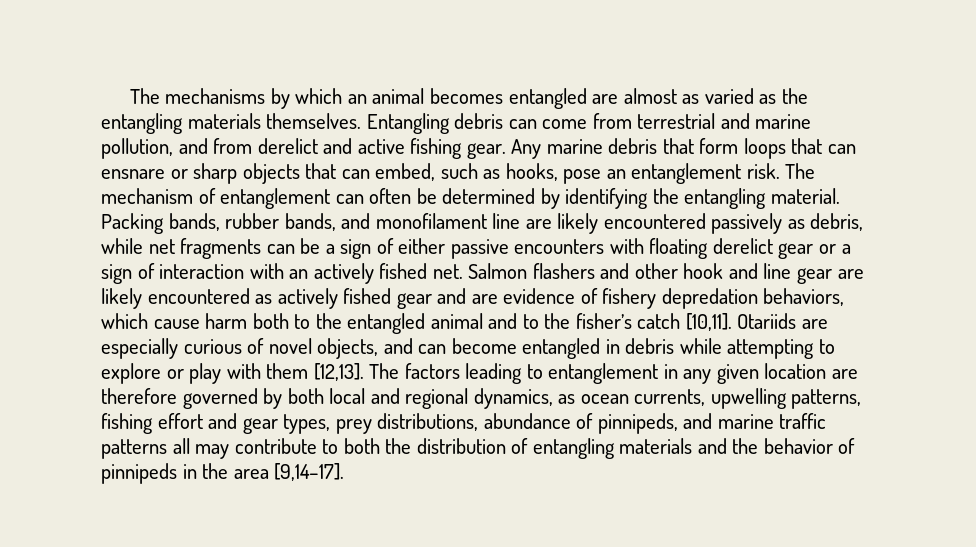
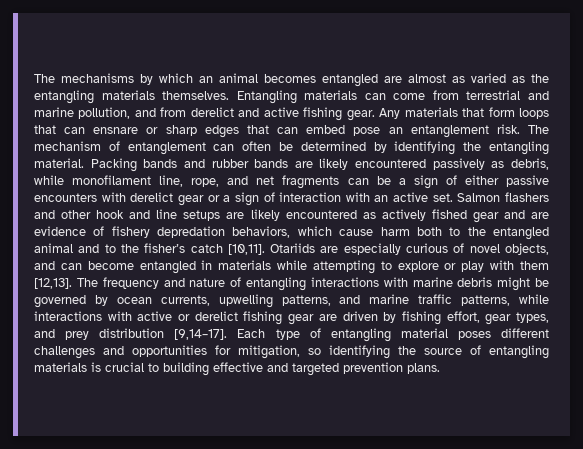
[454,113,504,129] debris -> [304,90,358,100] materials
[546,138,658,154] marine debris -> [404,107,458,117] materials
[242,163,558,184] objects that can embed, such as hooks, -> [204,125,346,138] edges that can embed
[168,213,521,231] bands, rubber bands, and monofilament line -> [143,159,289,168] bands and rubber bands
(143, 246) none -> [72,175,249,187] monofilament line, rope, and
[649,238,709,259] floating -> (126, 197) none
[313,263,463,284] actively fished net. -> [393,192,453,202] active set.
[797,268,833,284] gear -> [183,210,221,221] setups
[625,338,675,354] debris -> [218,260,272,270] materials
[404,363,859,384] [101,388,862,409] [101,413,827,434] [101,438,856,459] [101,463,345,484] factors leading to entanglement in any given location are therefore governed by both local and regional dynamics, as ocean currents, upwelling patterns, fishing effort and gear types, prey distributions, abundance of pinnipeds, and marine traffic patterns all may contribute to both the distribution of entangling materials and the behavior of pinnipeds in the area [9,14–17]. -> [102,277,549,291] [34,294,549,308] [34,311,549,325] [34,328,550,342] [34,345,549,359] [34,362,440,376] frequency and nature of entangling interactions with marine debris might be governed by ocean currents, upwelling patterns, and marine traffic patterns, while interactions with active or derelict fishing gear are driven by fishing effort, gear types, and prey distribution [9,14–17]. Each type of entangling material poses different challenges and opportunities for mitigation, so identifying the source of entangling materials is crucial to building effective and targeted prevention plans.

